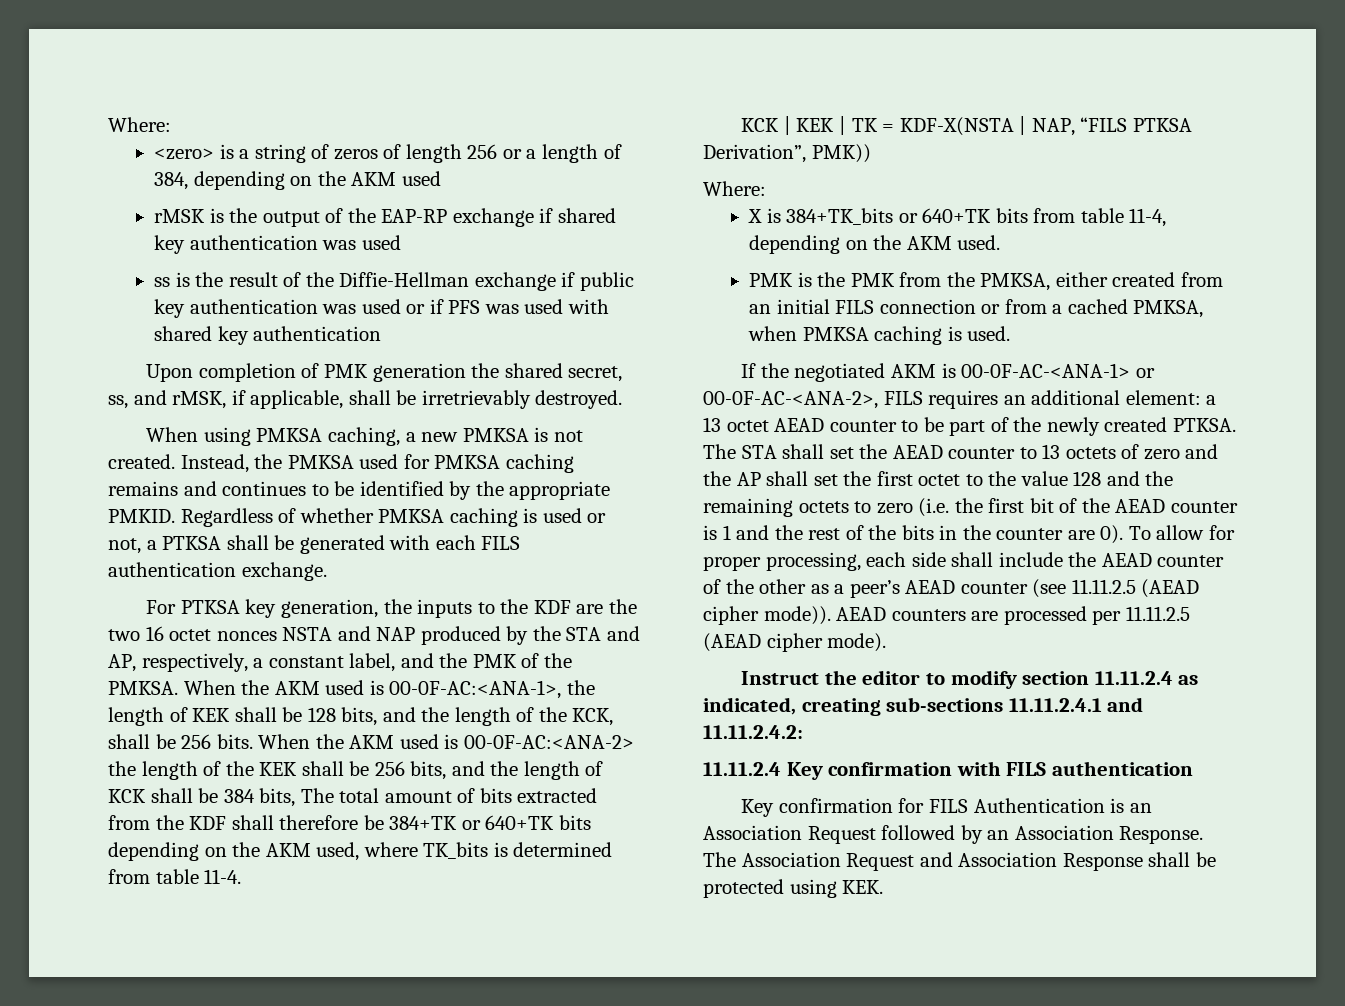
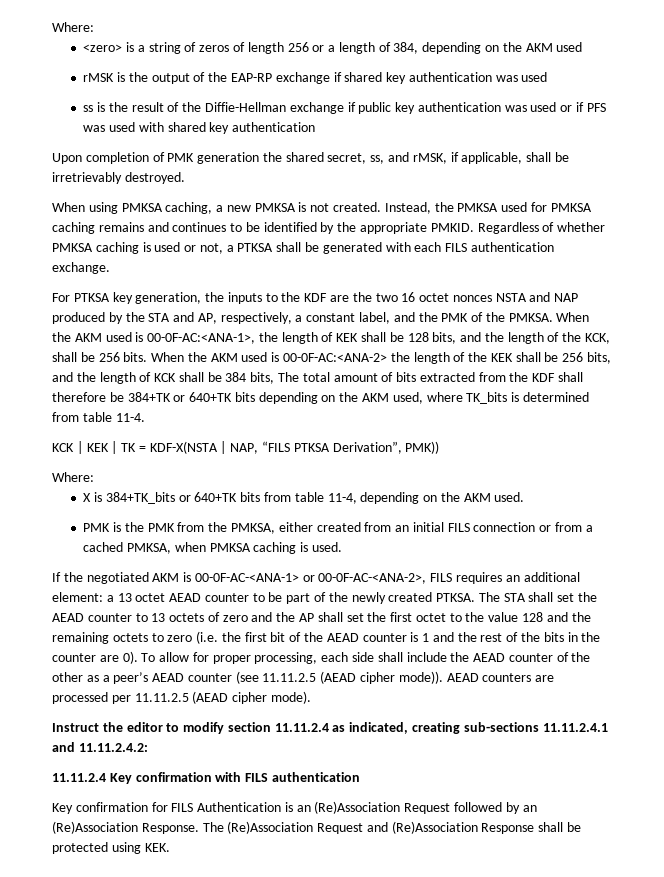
[703,825,802,840] Association -> [314,801,401,814] (Re)Association
[1014,825,1114,840] Association -> [52,821,138,834] (Re)Association
[741,852,841,867] Association -> [227,821,314,834] (Re)Association
[958,852,1058,867] Association -> [391,821,478,834] (Re)Association

